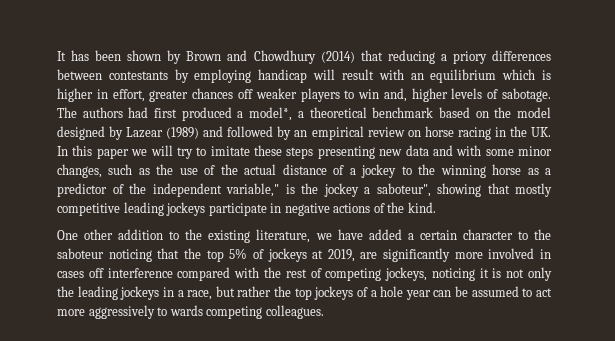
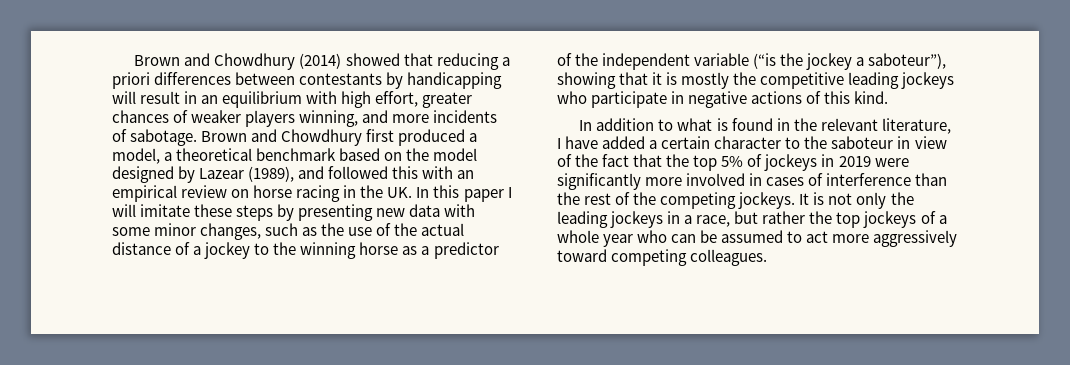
[57,50,182,64] It has been shown by -> (134, 60) none
(355, 57) none -> [345,53,400,66] showed
[452,51,487,64] priory -> [112,72,150,89] priori
[194,69,308,83] employing handicap -> [407,72,503,89] handicapping
[378,69,404,80] with -> [184,91,198,104] in
[502,69,551,80] [57,88,108,102] which is higher in -> [306,91,372,108] with high
[237,89,253,99] off -> [173,110,189,123] of
[344,88,551,102] [57,107,149,118] to win and, higher levels of sabotage. The authors had -> [299,110,498,127] [112,129,363,146] winning, and more incidents of sabotage. Brown and Chowdhury
[249,107,293,121] model*, -> [112,148,160,164] model,
[166,127,200,139] (1989) -> [248,166,295,182] (1989),
[277,126,292,140] by -> [392,166,454,179] this with
[131,145,207,159] we will try to -> [507,187,512,198] [112,204,136,217] I will
(314, 153) none -> [277,204,295,221] by
[432,145,453,156] and -> (441, 210) none
[226,183,295,197] variable," is -> [694,53,777,69] variable (“is
[376,183,431,197] saboteur", -> [868,53,947,69] saboteur”),
[515,183,552,197] mostly -> [652,72,757,89] it is mostly the
(206, 209) none -> [557,91,587,104] who
[387,202,405,213] the -> [824,91,851,104] this
[57,229,332,243] One other addition to the existing literature, we -> [579,118,951,134] [557,138,561,149] In addition to what is found in the relevant literature, I
[108,249,152,262] noticing -> [897,136,947,149] [557,154,630,167] in view of the fact
[312,249,378,262] at 2019, are -> [821,154,909,167] in 2019 were
[88,267,489,281] off interference compared with the rest of competing jockeys, noticing it -> [808,173,948,186] [557,192,810,209] of interference than the rest of the competing jockeys. It
[380,286,431,300] hole year -> [557,230,668,247] whole year who
[157,305,203,316] to wards -> [557,249,607,262] toward

